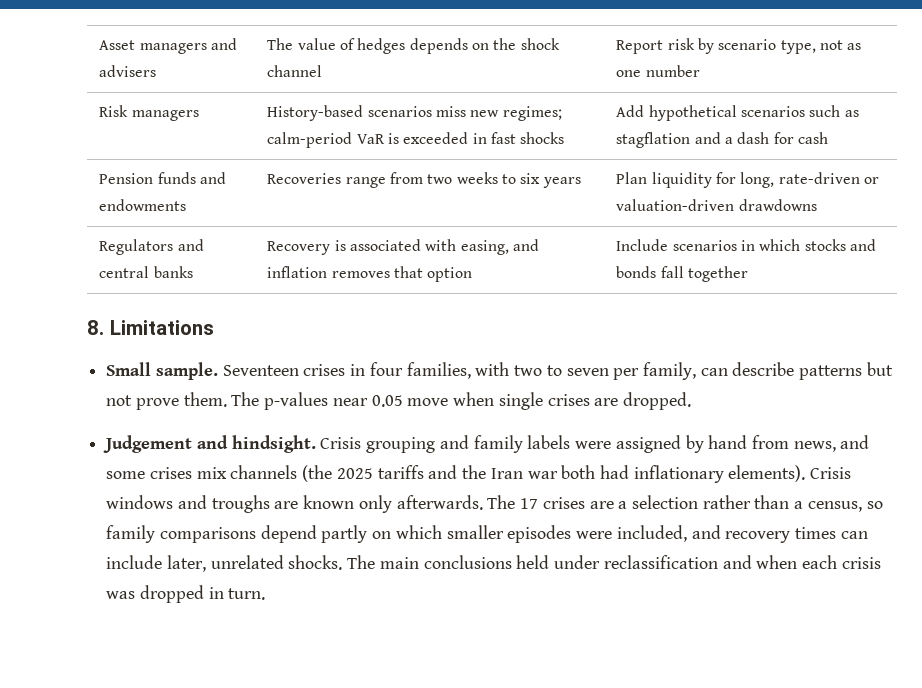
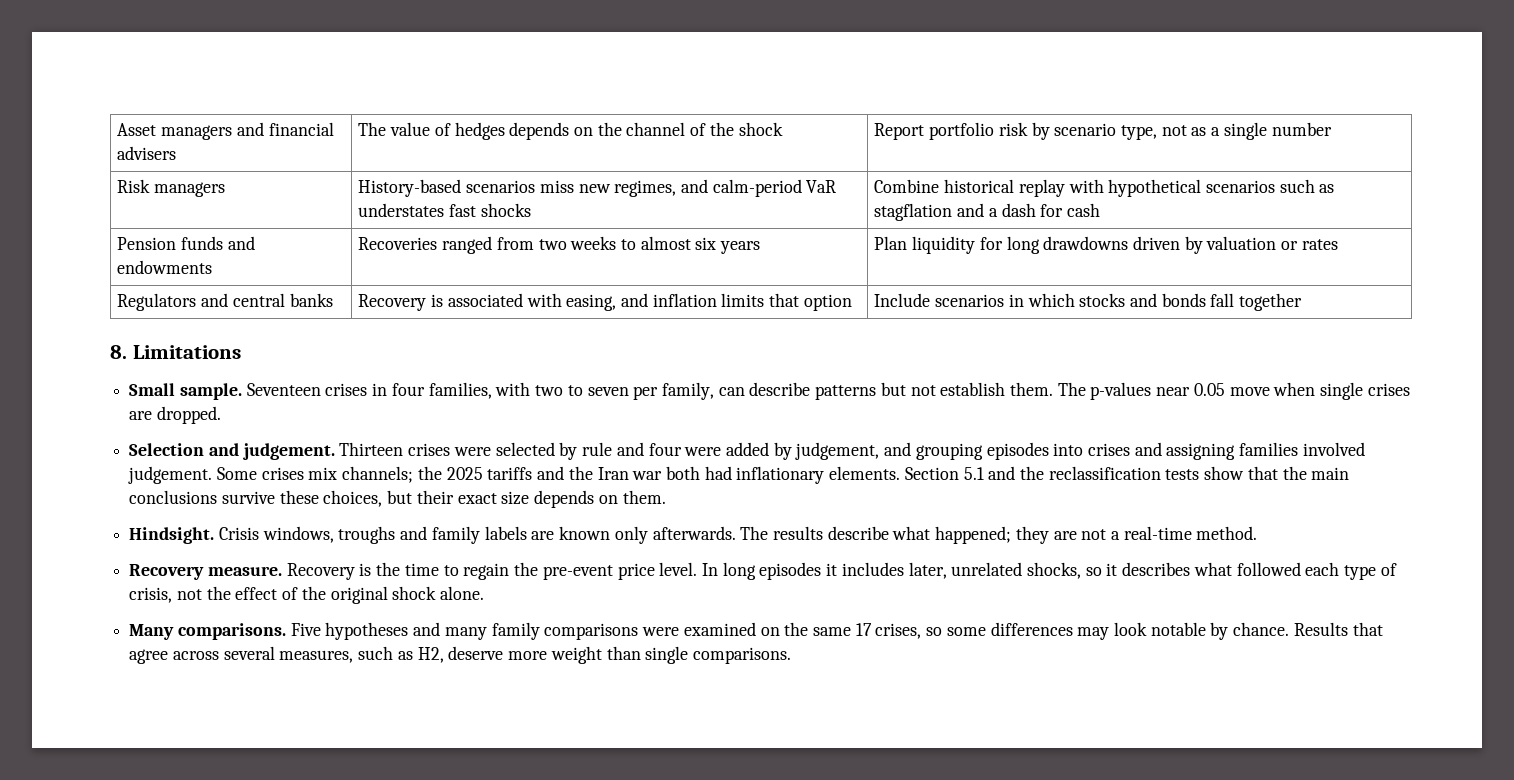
(237, 44) none -> [268,122,334,136] financial
[520,38,560,50] [267,65,323,77] shock channel -> [626,122,783,136] channel of the shock
(664, 47) none -> [929,122,995,140] portfolio
[616,70,642,77] one -> [1211,122,1267,140] a single
[502,106,562,121] [267,132,565,148] [616,105,645,117] regimes; calm-period VaR is exceeded in fast shocks | Add -> [614,179,837,197] [358,203,531,217] [874,179,1104,197] regimes, and calm-period VaR understates fast shocks | Combine historical replay with
[345,177,386,188] range -> [442,236,493,254] ranged
(516, 179) none -> [640,236,691,250] almost
[740,172,879,188] [616,199,817,211] long, rate-driven or valuation-driven drawdowns -> [1006,236,1338,254] long drawdowns driven by valuation or rates
[331,271,390,278] removes -> [721,293,765,307] limits
[135,398,179,410] prove -> [940,382,1006,396] establish
[103,435,870,453] [106,465,333,482] Judgement and hindsight. Crisis grouping and family labels were assigned by hand from news, and some crises mix channels (the -> [129,442,1365,460] [128,466,442,484] Selection and judgement. Thirteen crises were selected by rule and four were added by judgement, and grouping episodes into crises and assigning families involved judgement. Some crises mix channels; the
[728,465,852,482] [106,495,270,513] elements). Crisis windows and troughs -> [829,466,1350,480] [129,490,666,508] [129,526,527,544] elements. Section 5.1 and the reclassification tests show that the main conclusions survive these choices, but their exact size depends on them. // Hindsight. Crisis windows, troughs and family labels
[520,495,883,512] [106,525,868,543] [106,555,881,572] [106,585,266,603] 17 crises are a selection rather than a census, so family comparisons depend partly on which smaller episodes were included, and recovery times can include later, unrelated shocks. The main conclusions held under reclassification and when each crisis was dropped in turn. -> [772,526,1258,544] [129,562,1397,580] [129,586,485,604] [129,622,1383,640] [129,646,791,664] results describe what happened; they are not a real-time method. // Recovery measure. Recovery is the time to regain the pre-event price level. In long episodes it includes later, unrelated shocks, so it describes what followed each type of crisis, not the effect of the original shock alone. // Many comparisons. Five hypotheses and many family comparisons were examined on the same 17 crises, so some differences may look notable by chance. Results that agree across several measures, such as H2, deserve more weight than single comparisons.

